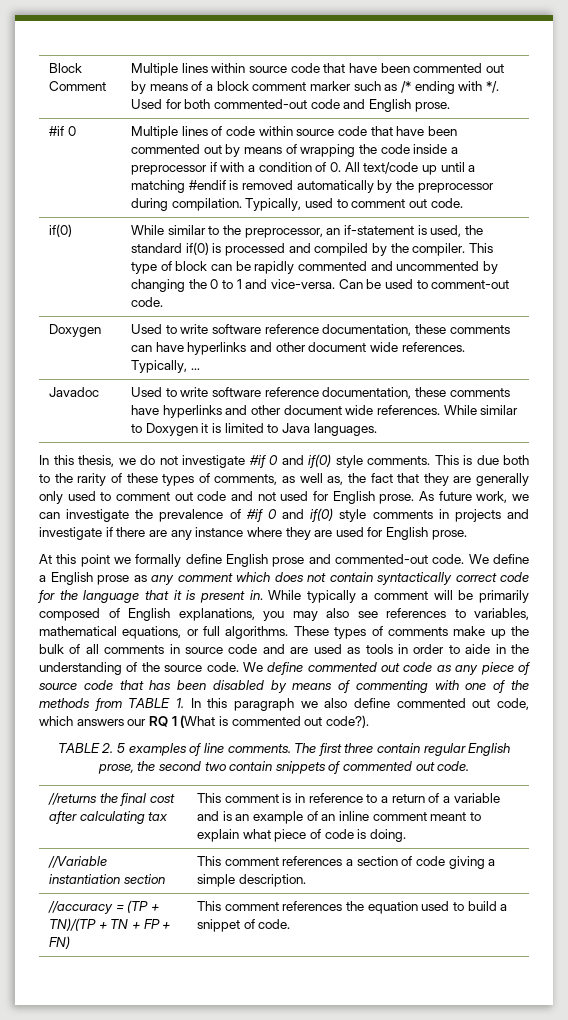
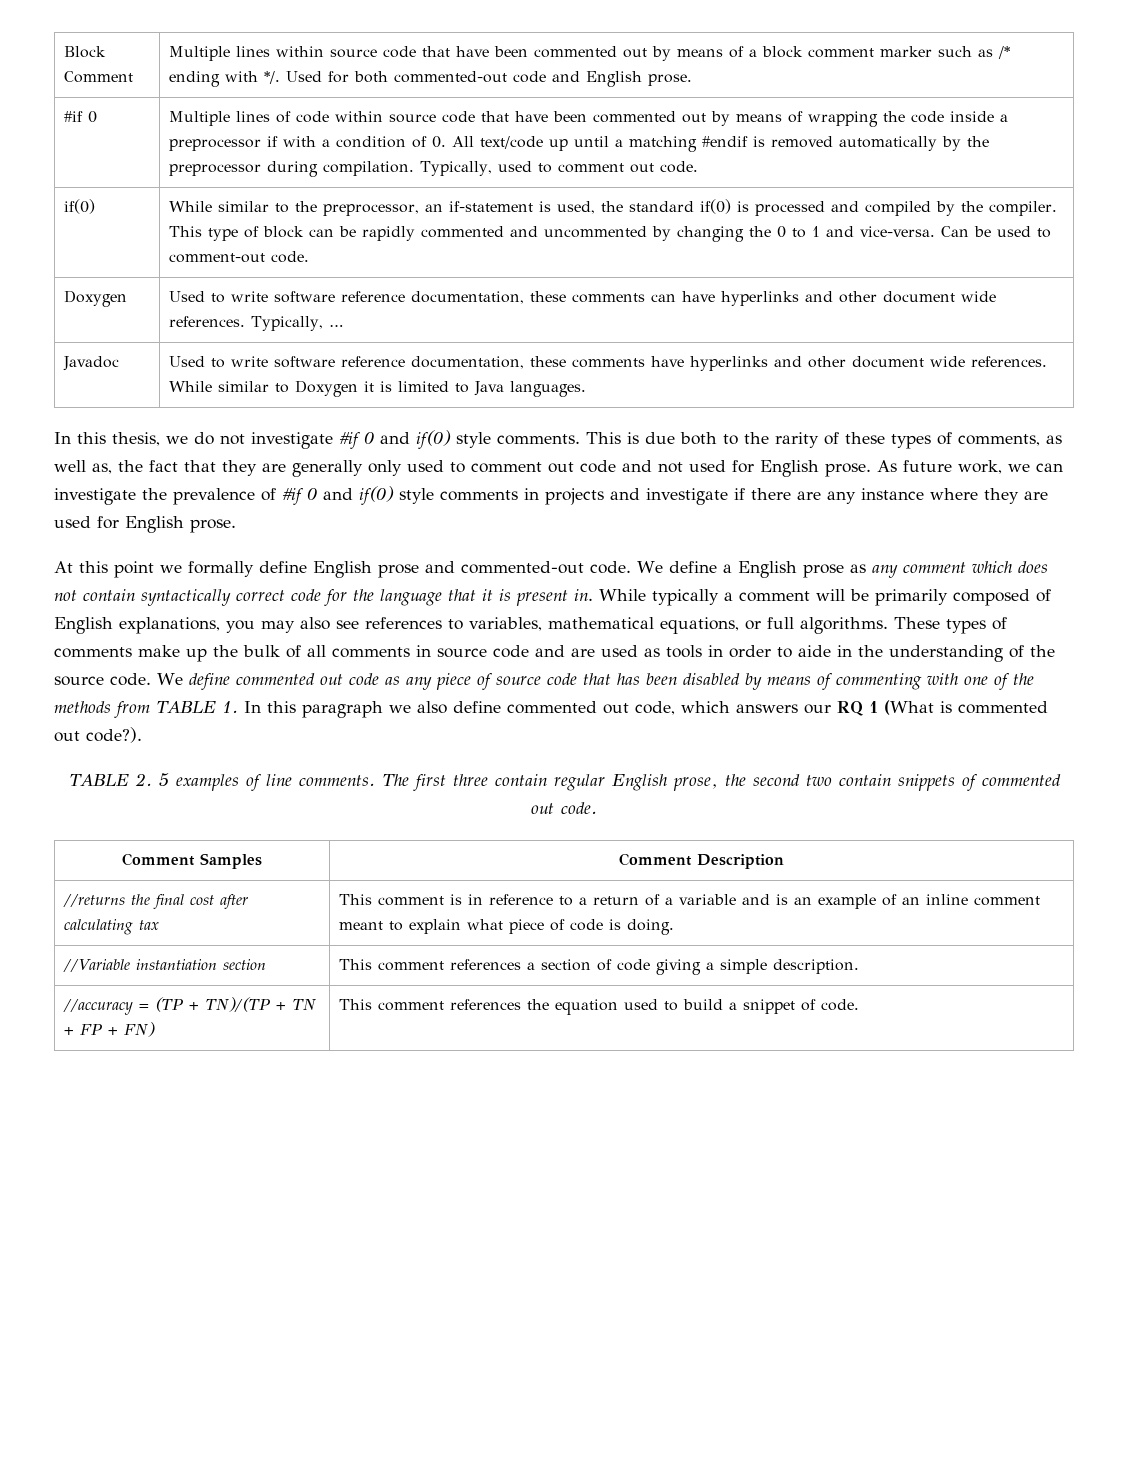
(470, 766) none -> [121,853,262,869] [619,853,784,869] // Comment Samples | Comment Description

